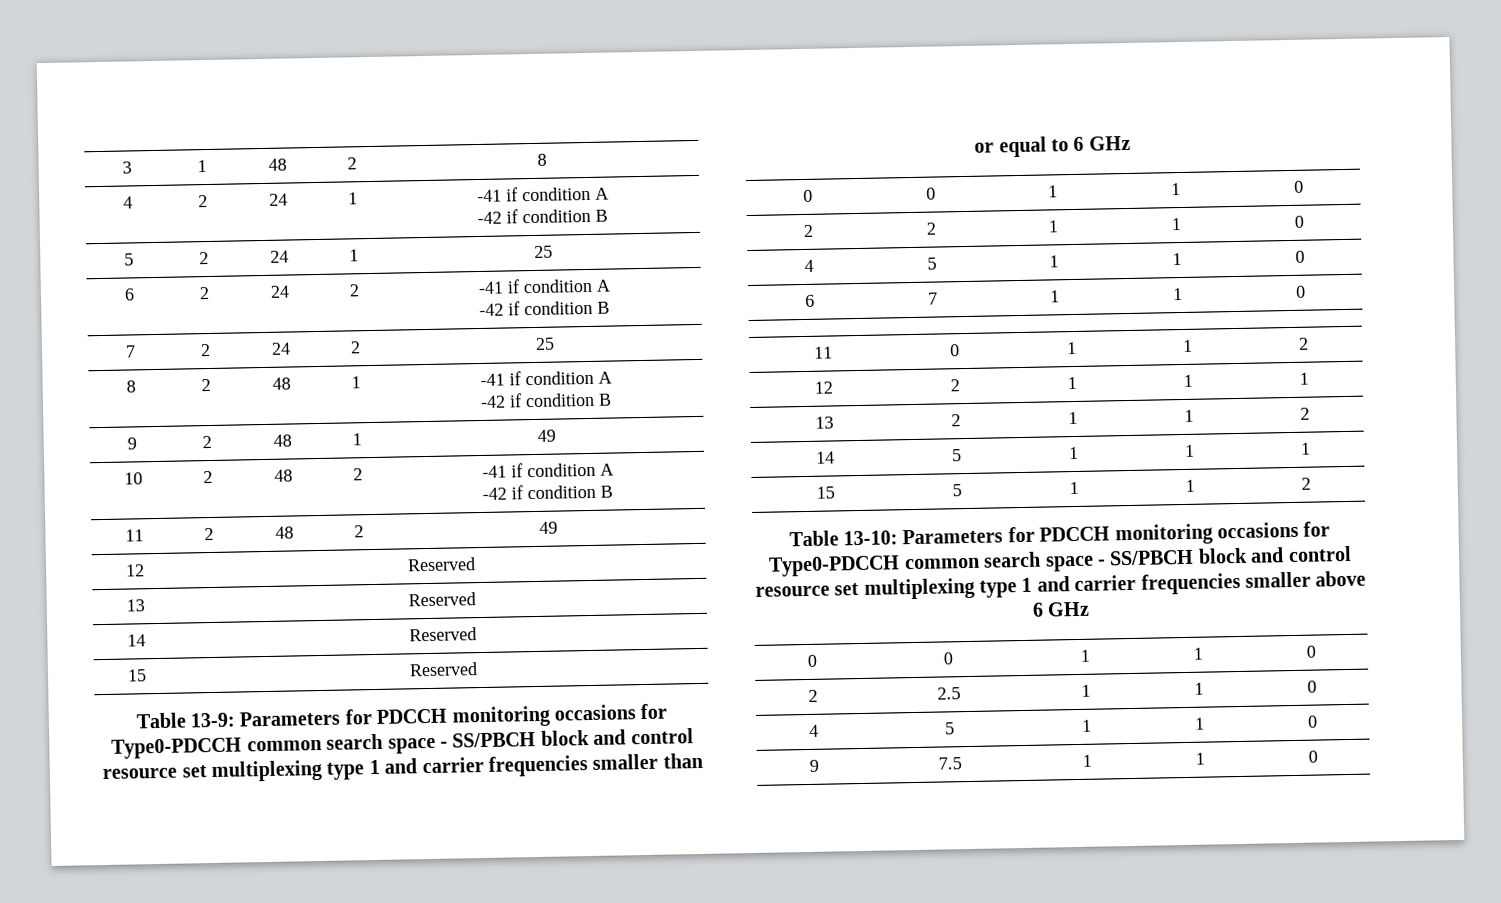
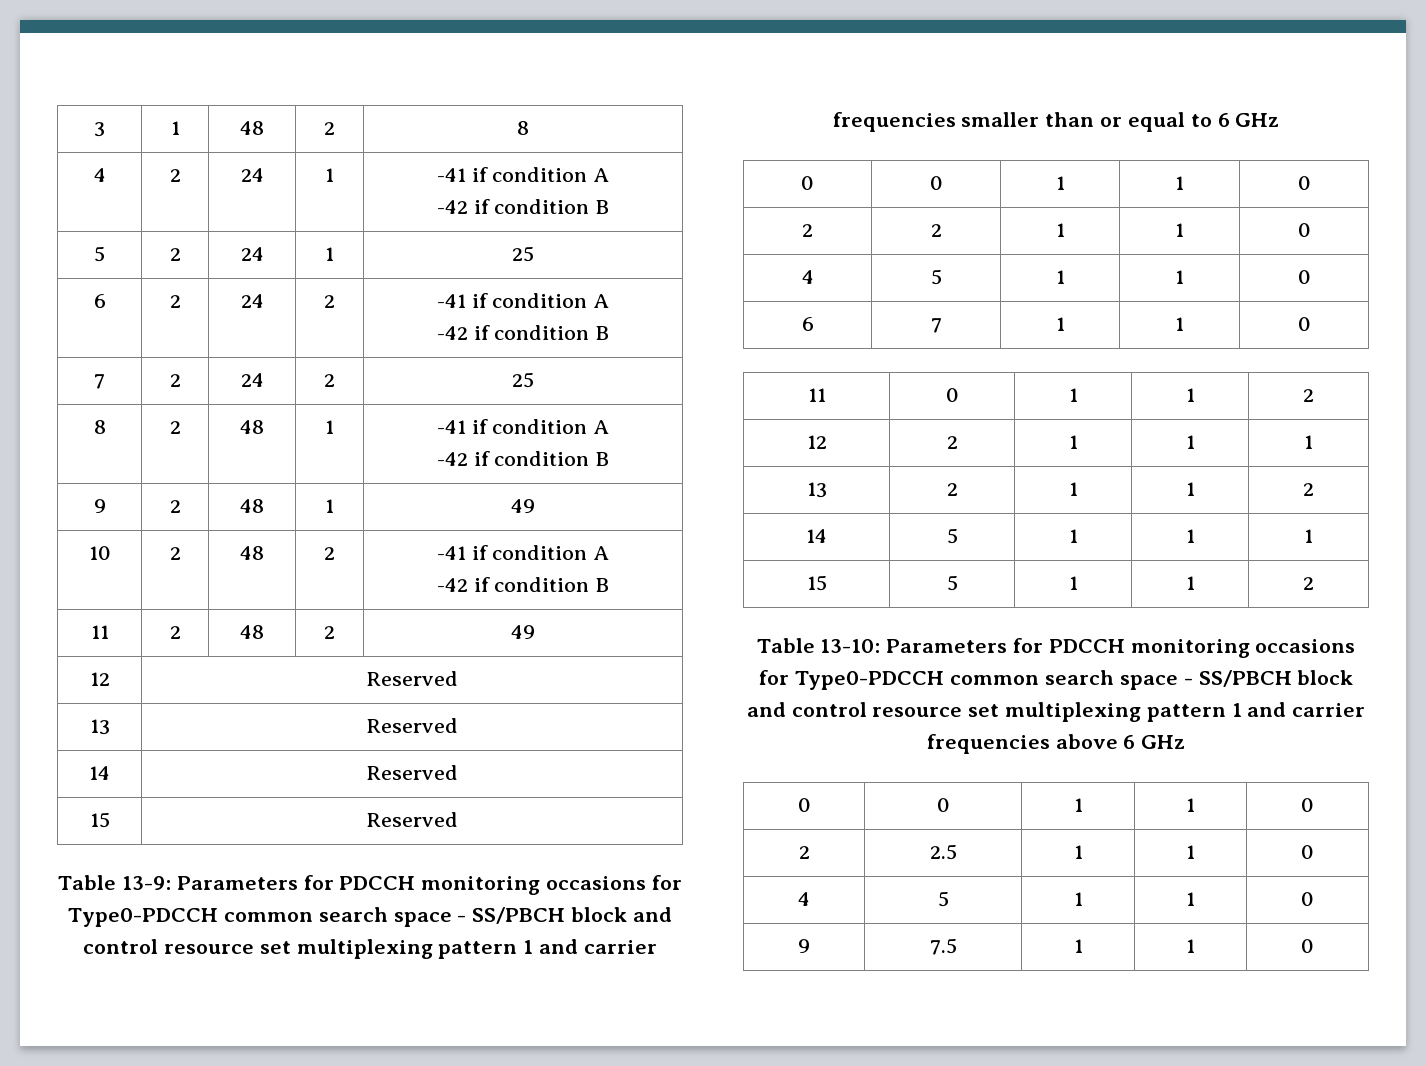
[326,762,365,780] type -> [438,941,518,959] pattern
[978,571,1311,598] type 1 and carrier frequencies smaller -> [1146,702,1366,722] [926,734,1050,754] pattern 1 and carrier frequencies

